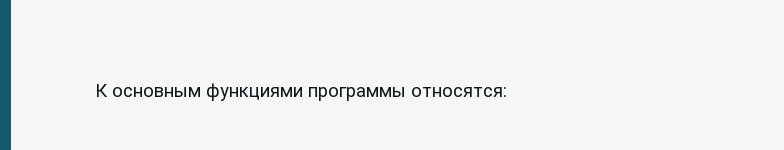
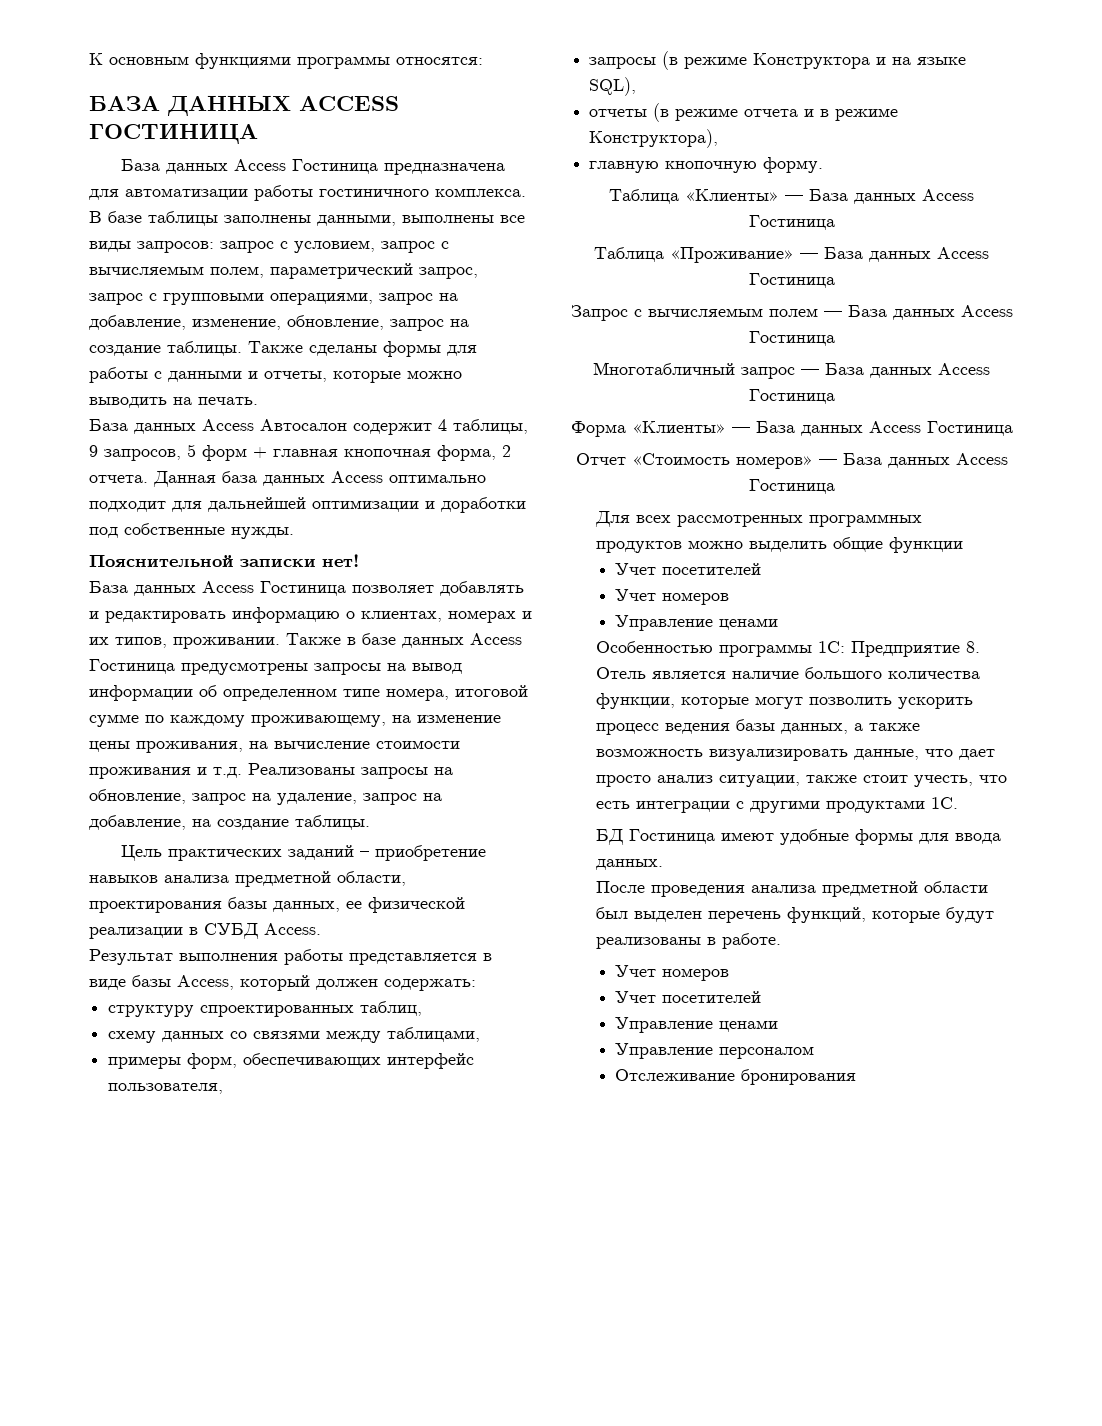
(507, 92) none -> [89,95,399,116] [89,123,258,144] [121,159,506,175] [89,185,526,201] [89,211,525,226] [89,240,449,253] [89,263,478,279] [89,292,458,305] [89,315,469,331] [89,341,477,357] [89,367,462,383] [89,397,258,408] [89,419,528,435] [89,444,511,461] [89,471,486,487] [89,497,526,513] [89,523,294,539] [89,554,359,567] [89,581,524,596] [89,607,532,623] [89,633,522,649] [89,659,462,675] [89,685,528,701] [89,714,501,727] [89,740,460,753] [89,763,453,779] [89,789,442,805] [89,815,370,830] [121,845,487,861] [89,871,406,887] [89,897,465,913] [89,923,321,939] [89,949,492,965] [89,975,476,991] [108,1001,423,1017] [108,1027,481,1043] [108,1053,475,1069] [108,1083,224,1094] [589,51,967,70] [589,77,637,96] [589,103,899,122] [589,129,719,148] [589,157,824,173] [609,189,974,204] [748,215,835,230] [594,247,989,263] [748,273,835,288] [570,305,1013,321] [748,331,835,346] [593,362,990,379] [748,389,835,404] [570,421,1013,437] [575,453,1008,469] [748,479,835,494] [595,511,923,527] [596,537,964,553] [615,563,762,575] [615,589,730,605] [615,615,779,631] [596,641,981,657] [596,667,981,679] [596,693,974,709] [596,719,921,735] [596,748,996,761] [596,775,1008,787] [596,797,959,813] [596,829,1002,845] [596,859,664,870] [596,881,989,897] [596,907,995,923] [596,933,782,949] [615,965,730,981] [615,991,762,1003] [615,1017,779,1033] [615,1043,815,1059] [615,1069,857,1085] // БАЗА ДАННЫХ ACCESS ГОСТИНИЦА // База данных Access Гостиница предназначена для автоматизации работы гостиничного комплекса. В базе таблицы заполнены данными, выполнены все виды запросов: запрос с условием, запрос с вычисляемым полем, параметрический запрос, запрос с групповыми операциями, запрос на добавление, изменение, обновление, запрос на создание таблицы. Также сделаны формы для работы с данными и отчеты, которые можно выводить на печать. // База данных Access Автосалон содержит 4 таблицы, 9 запросов, 5 форм + главная кнопочная форма, 2 отчета. Данная база данных Access оптимально подходит для дальнейшей оптимизации и доработки под собственные нужды. // Пояснительной записки нет! // База данных Access Гостиница позволяет добавлять и редактировать информацию о клиентах, номерах и их типов, проживании. Также в базе данных Access Гостиница предусмотрены запросы на вывод информации об определенном типе номера, итоговой сумме по каждому проживающему, на изменение цены проживания, на вычисление стоимости проживания и т.д. Реализованы запросы на обновление, запрос на удаление, запрос на добавление, на создание таблицы. // Цель практических заданий – приобретение навыков анализа предметной области, проектирования базы данных, ее физической реализации в СУБД Access. // Результат выполнения работы представляется в виде базы Access, который должен содержать: // структуру спроектированных таблиц, // схему данных со связями между таблицами, // примеры форм, обеспечивающих интерфейс пользователя, // запросы (в режиме Конструктора и на языке SQL), // отчеты (в режиме отчета и в режиме Конструктора), // главную кнопочную форму. // Таблица «Клиенты» — База данных Access Гостиница // Таблица «Проживание» — База данных Access Гостиница // Запрос с вычисляемым полем — База данных Access Гостиница // Многотабличный запрос — База данных Access Гостиница // Форма «Клиенты» — База данных Access Гостиница // Отчет «Стоимость номеров» — База данных Access Гостиница // Для всех рассмотренных программных продуктов можно выделить общие функции // Учет посетителей // Учет номеров // Управление ценами // Особенностью программы 1С: Предприятие 8. Отель является наличие большого количества функции, которые могут позволить ускорить процесс ведения базы данных, а также возможность визуализировать данные, что дает просто анализ ситуации, также стоит учесть, что есть интеграции с другими продуктами 1С. // БД Гостиница имеют удобные формы для ввода данных. // После проведения анализа предметной области был выделен перечень функций, которые будут реализованы в работе. // Учет номеров // Учет посетителей // Управление ценами // Управление персоналом // Отслеживание бронирования

